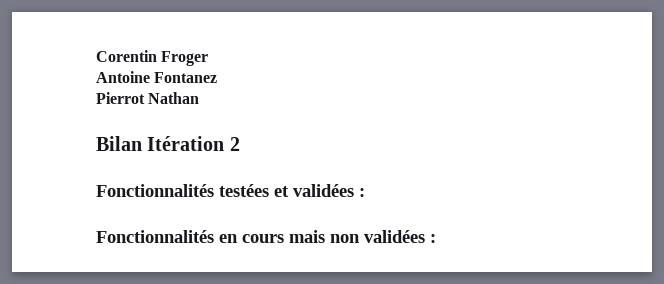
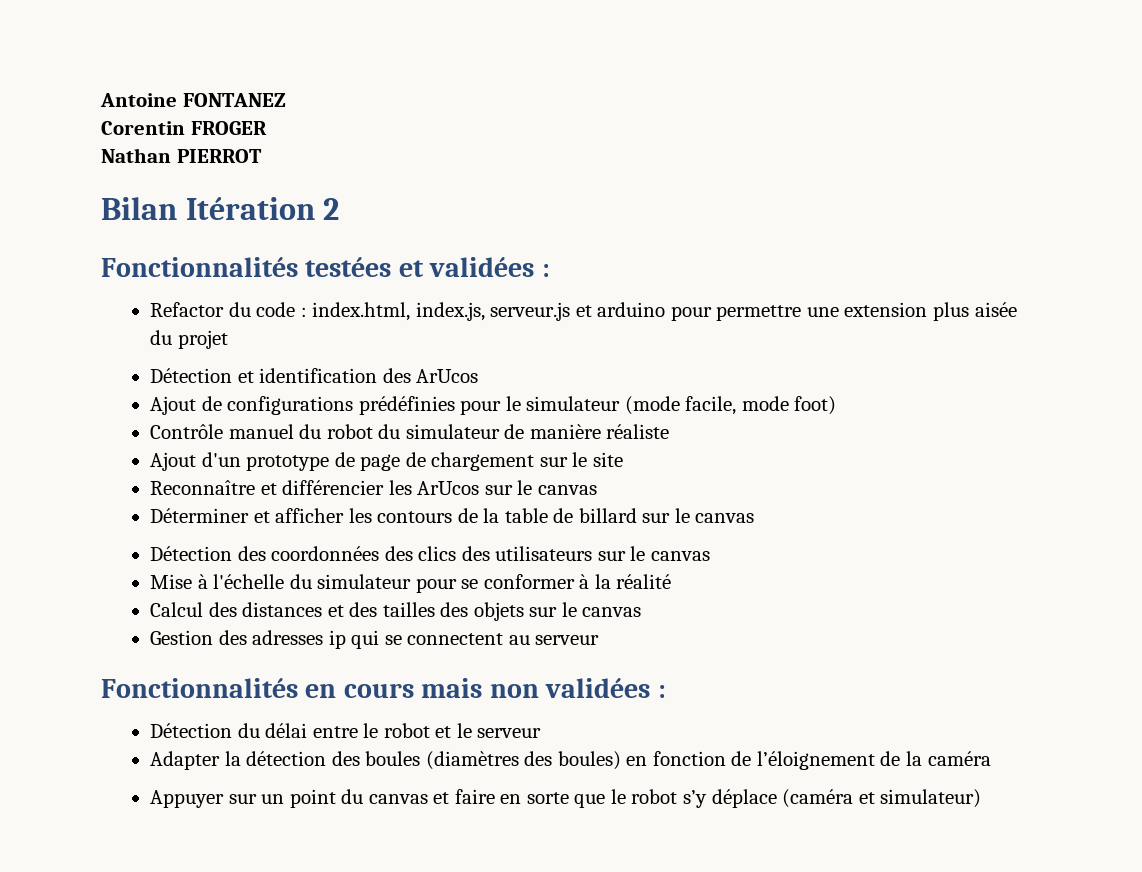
[96,50,209,66] [96,71,218,83] [96,92,145,104] Corentin Froger // Antoine Fontanez // Pierrot -> [100,93,286,107] [101,121,267,135] Antoine FONTANEZ // Corentin FROGER //
(200, 98) none -> [176,149,262,163] PIERROT
(365, 192) none -> [150,302,1017,321] [150,330,228,349] [150,368,479,383] [150,396,837,415] [150,424,670,439] [150,452,623,471] [150,480,597,495] [150,508,755,523] [150,546,710,561] [150,574,672,593] [150,602,642,621] [150,630,600,649] // Refactor du code : index.html, index.js, serveur.js et arduino pour permettre une extension plus aisée du projet // Détection et identification des ArUcos // Ajout de configurations prédéfinies pour le simulateur (mode facile, mode foot) // Contrôle manuel du robot du simulateur de manière réaliste // Ajout d'un prototype de page de chargement sur le site // Reconnaître et différencier les ArUcos sur le canvas // Déterminer et afficher les contours de la table de billard sur le canvas // Détection des coordonnées des clics des utilisateurs sur le canvas // Mise à l'échelle du simulateur pour se conformer à la réalité // Calcul des distances et des tailles des objets sur le canvas // Gestion des adresses ip qui se connectent au serveur
(436, 238) none -> [150,723,542,738] [150,751,991,770] [150,789,982,808] // Détection du délai entre le robot et le serveur // Adapter la détection des boules (diamètres des boules) en fonction de l’éloignement de la caméra // Appuyer sur un point du canvas et faire en sorte que le robot s’y déplace (caméra et simulateur)

